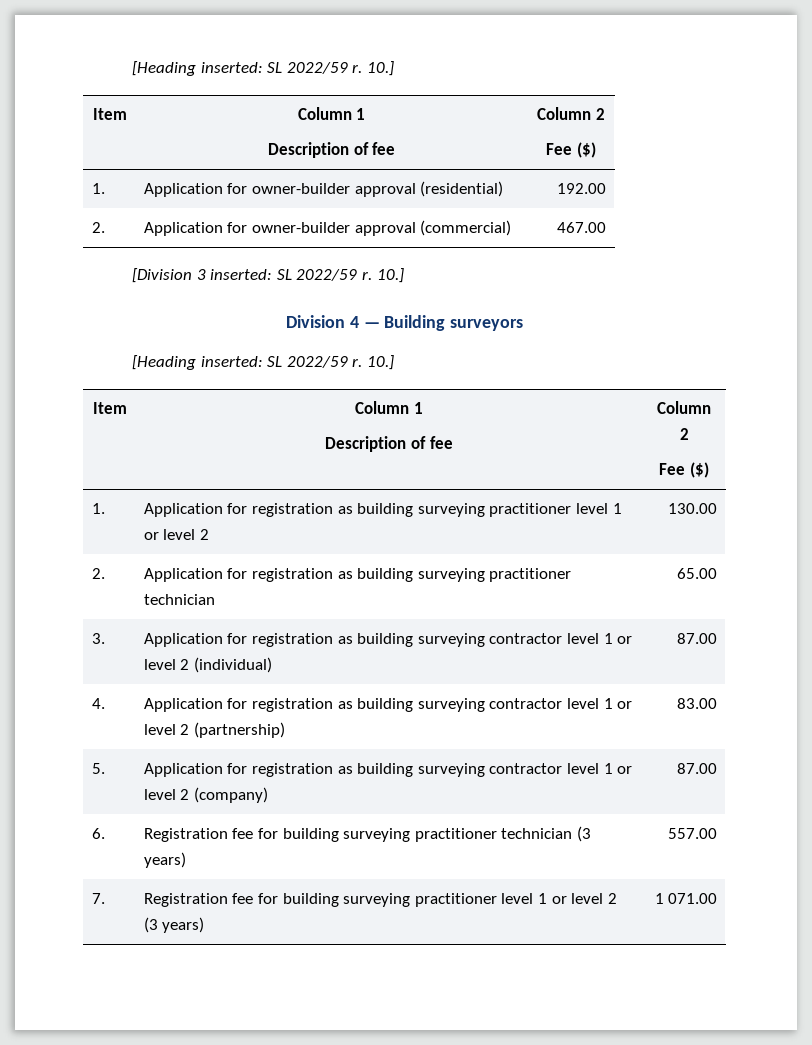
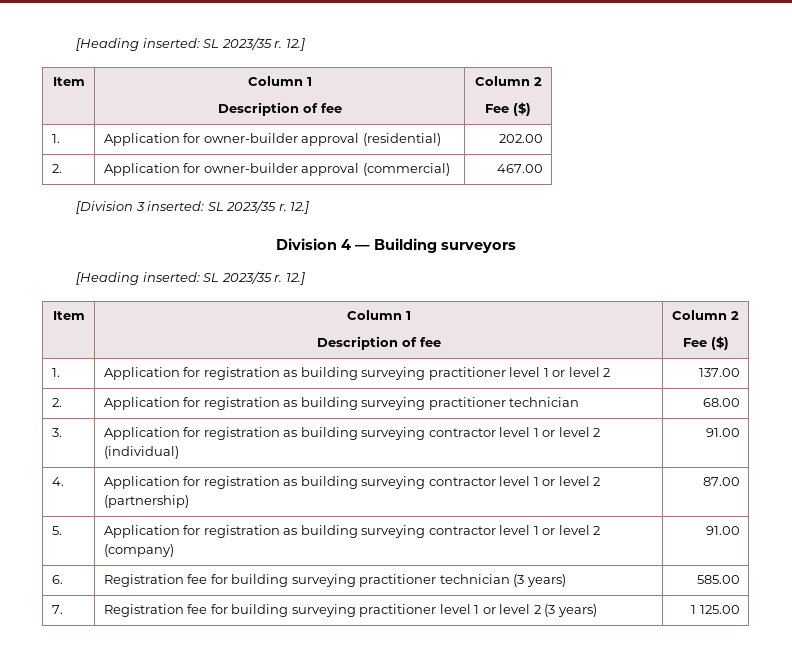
[132,61,394,76] [Heading inserted: SL 2022/59 r. 10.] -> [76,37,305,51] [Heading inserted: SL 2023/35 r. 12.]
[557,183,607,194] 192.00 -> [498,134,543,143] 202.00
[296,268,404,283] 2022/59 r. 10.] -> [226,200,310,214] 2023/35 r. 12.]
[286,355,394,370] 2022/59 r. 10.] -> [221,271,305,285] 2023/35 r. 12.]
[668,503,718,514] 130.00 -> [698,368,740,377] 137.00
[677,568,718,579] 65.00 -> [702,398,740,407] 68.00
[677,633,718,644] 87.00 -> [705,428,740,437] 91.00
[677,698,718,709] 83.00 -> [702,477,740,486] 87.00
[677,763,718,774] 87.00 -> [705,526,740,535] 91.00
[668,828,718,839] 557.00 -> [696,575,740,584] 585.00
[668,893,718,904] 071.00 -> [699,605,740,614] 125.00

